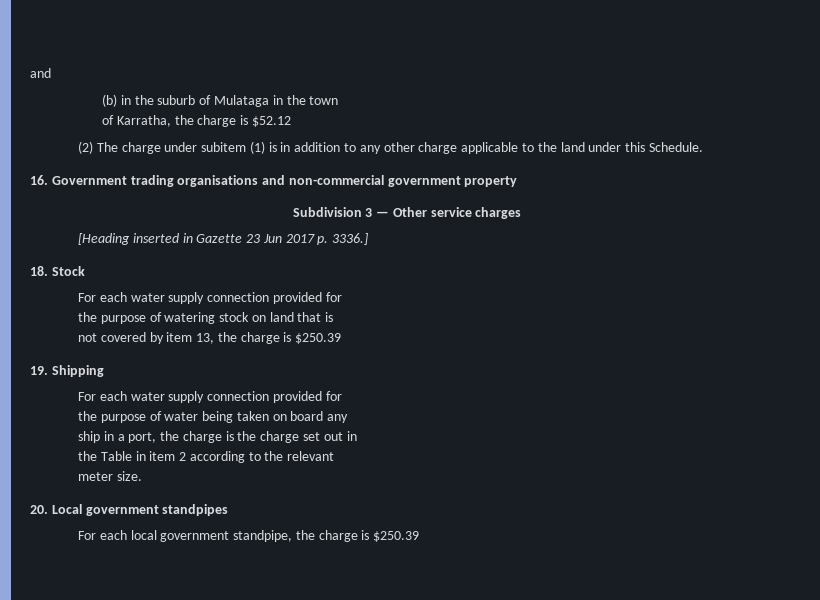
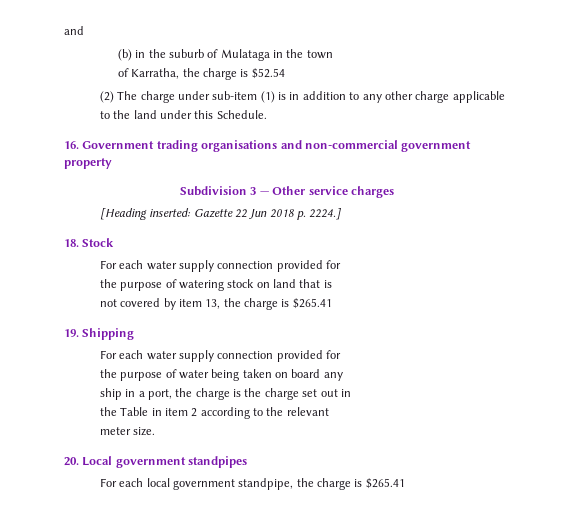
[251,116,291,127] $52.12 -> [251,68,285,79] $52.54
[201,142,247,152] subitem -> [212,91,258,100] sub-item
[132,233,369,245] inserted in Gazette 23 Jun 2017 p. 3336.] -> [149,208,342,220] inserted: Gazette 22 Jun 2018 p. 2224.]
[295,333,342,344] $250.39 -> [292,298,332,309] $265.41
[373,531,420,542] $250.39 -> [365,478,405,489] $265.41

